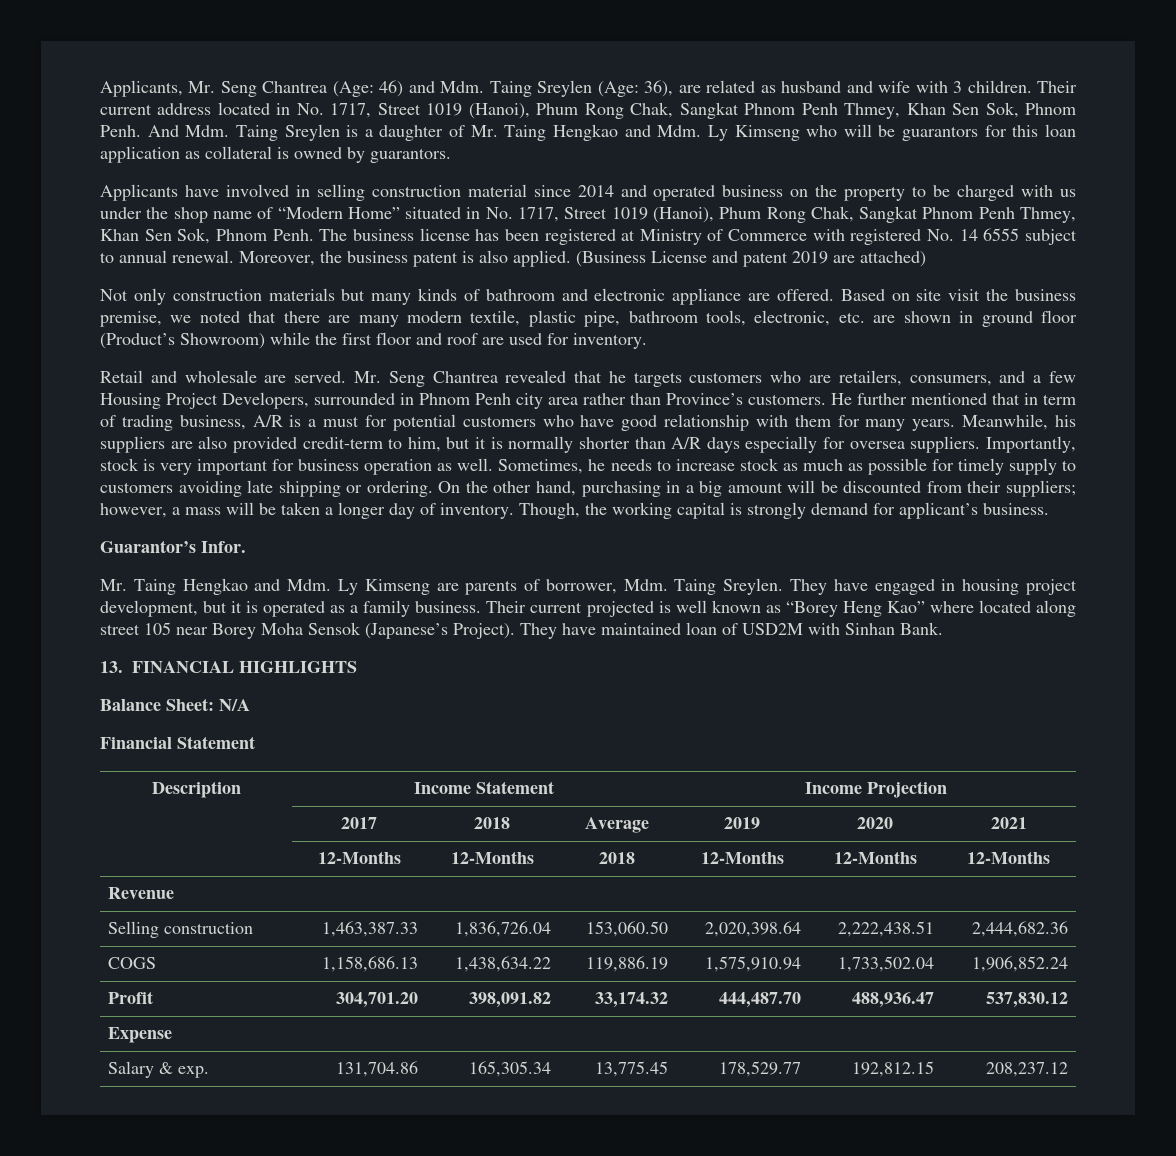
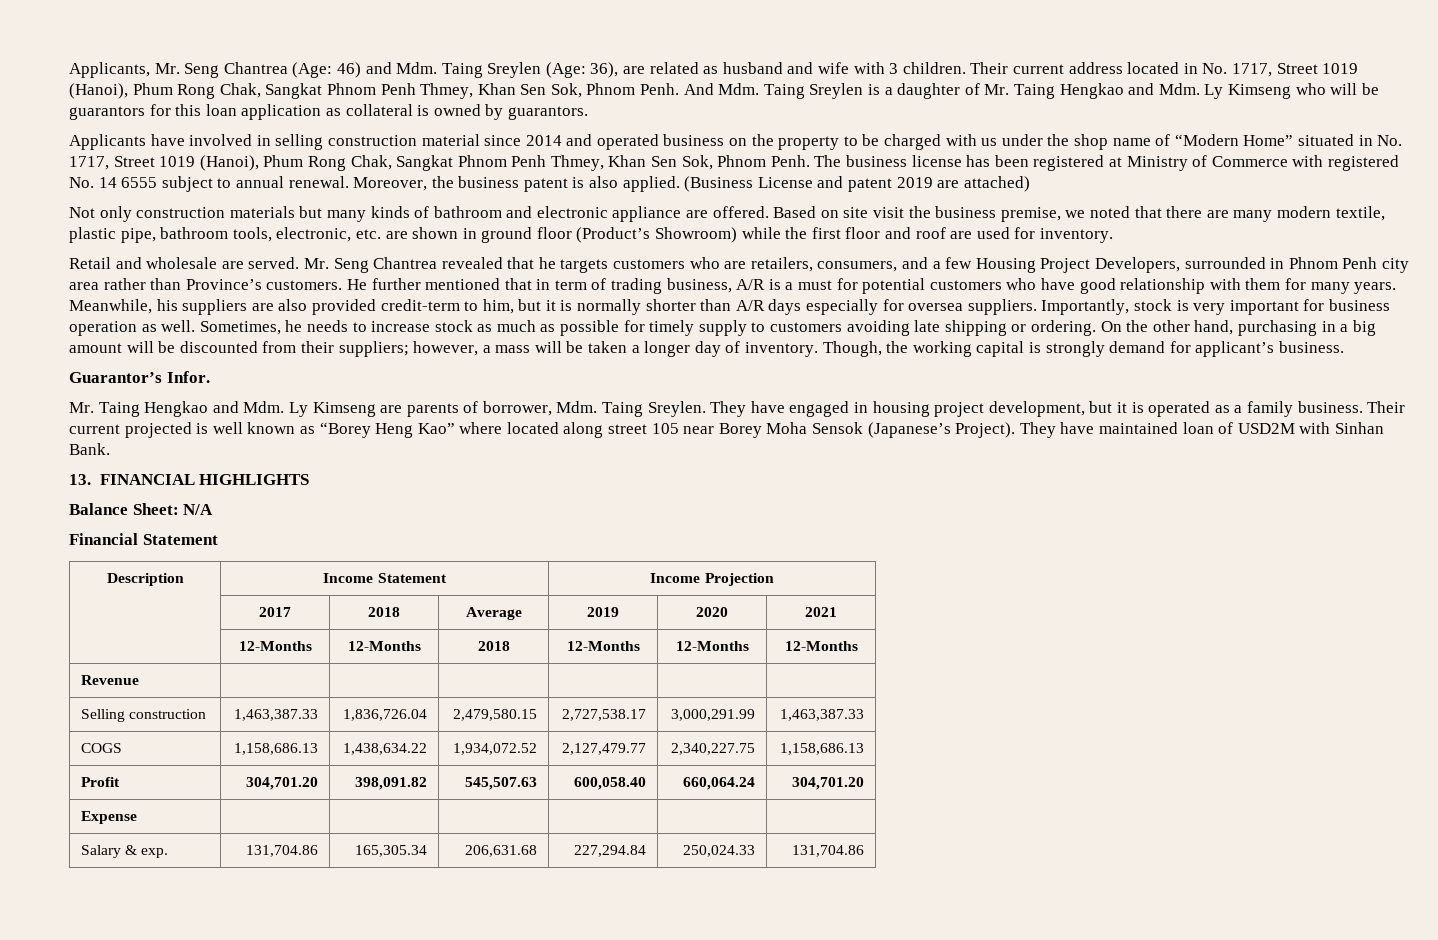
[585,921,668,937] [704,921,801,937] [837,921,934,937] [971,921,1068,937] 153,060.50 | 2,020,398.64 | 2,222,438.51 | 2,444,682.36 -> [452,709,537,721] [561,709,646,721] [670,709,755,721] [779,709,864,721] 2,479,580.15 | 2,727,538.17 | 3,000,291.99 | 1,463,387.33
[585,956,668,972] [704,956,801,972] [837,956,934,972] [971,956,1068,972] 119,886.19 | 1,575,910.94 | 1,733,502.04 | 1,906,852.24 -> [452,743,537,755] [561,743,646,755] [670,743,755,755] [779,743,864,755] 1,934,072.52 | 2,127,479.77 | 2,340,227.75 | 1,158,686.13
[594,992,668,1008] [718,992,801,1008] [851,992,934,1008] [985,992,1068,1008] 33,174.32 | 444,487.70 | 488,936.47 | 537,830.12 -> [464,777,537,790] [573,777,646,790] [682,777,755,790] [791,777,864,790] 545,507.63 | 600,058.40 | 660,064.24 | 304,701.20
[594,1061,668,1077] [718,1061,801,1077] [851,1061,934,1077] [985,1062,1068,1077] 13,775.45 | 178,529.77 | 192,812.15 | 208,237.12 -> [464,845,537,857] [573,845,646,857] [682,845,755,857] [791,845,864,857] 206,631.68 | 227,294.84 | 250,024.33 | 131,704.86

